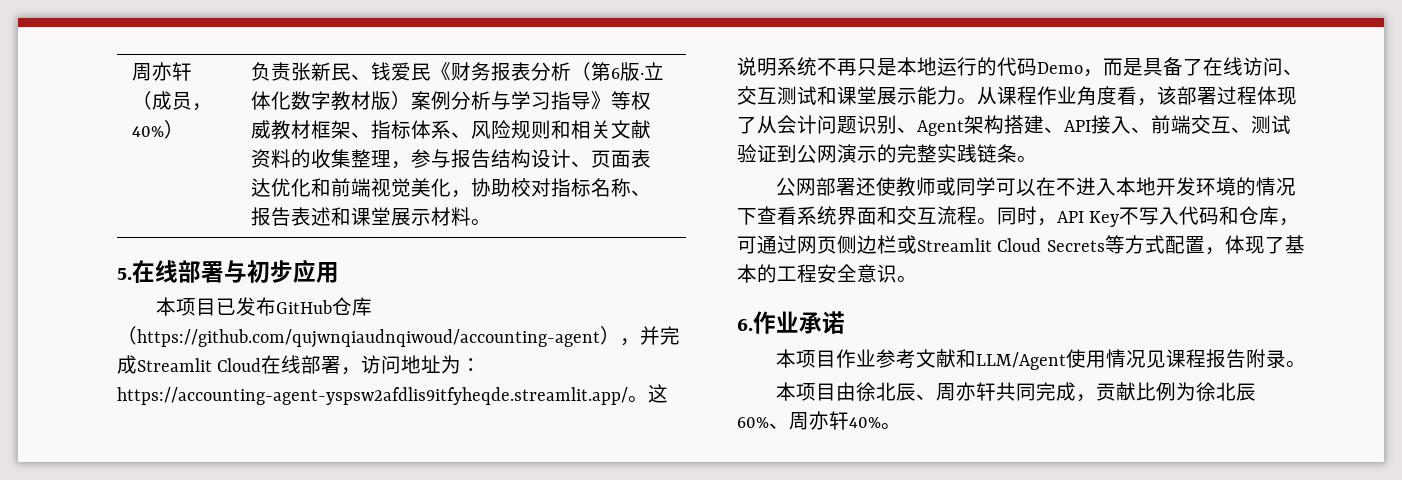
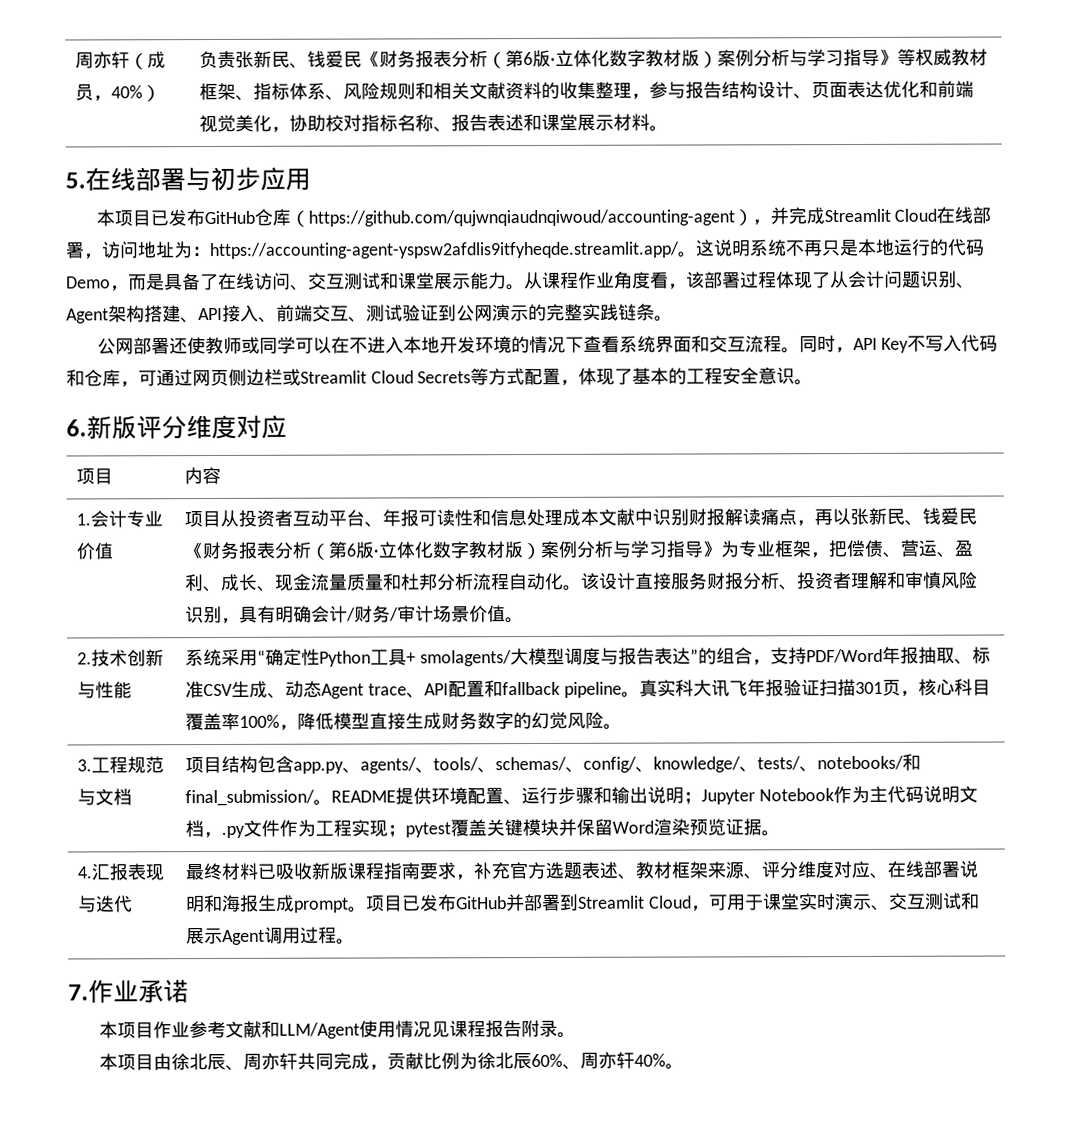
(753, 324) none -> [86,414,287,440] [76,468,114,485] [184,466,222,485] [76,510,164,528] [76,542,114,560] [184,507,978,528] [184,539,974,560] [185,571,979,593] [185,605,525,624] [77,649,165,667] [77,681,133,699] [185,646,992,667] [185,678,991,699] [185,711,623,731] [77,756,165,774] [77,788,133,806] [185,753,922,774] [185,785,979,807] [185,818,781,839] [77,863,165,881] [78,895,134,913] [185,860,979,881] [186,892,981,913] [186,926,356,945] [68,984,89,1001] 新版评分维度对应 // 项目 | 内容 // 1.会计专业价值 | 项目从投资者互动平台、年报可读性和信息处理成本文献中识别财报解读痛点，再以张新民、钱爱民《财务报表分析（第6版·立体化数字教材版）案例分析与学习指导》为专业框架，把偿债、营运、盈利、成长、现金流量质量和杜邦分析流程自动化。该设计直接服务财报分析、投资者理解和审慎风险识别，具有明确会计/财务/审计场景价值。 // 2.技术创新与性能 | 系统采用“确定性Python工具+ smolagents/大模型调度与报告表达”的组合，支持PDF/Word年报抽取、标准CSV生成、动态Agent trace、API配置和fallback pipeline。真实科大讯飞年报验证扫描301页，核心科目覆盖率100%，降低模型直接生成财务数字的幻觉风险。 // 3.工程规范与文档 | 项目结构包含app.py、agents/、tools/、schemas/、config/、knowledge/、tests/、notebooks/和final_submission/。README提供环境配置、运行步骤和输出说明；Jupyter Notebook作为主代码说明文档，.py文件作为工程实现；pytest覆盖关键模块并保留Word渲染预览证据。 // 4.汇报表现与迭代 | 最终材料已吸收新版课程指南要求，补充官方选题表述、教材框架来源、评分维度对应、在线部署说明和海报生成prompt。项目已发布GitHub并部署到Streamlit Cloud，可用于课堂实时演示、交互测试和展示Agent调用过程。 // 7.

